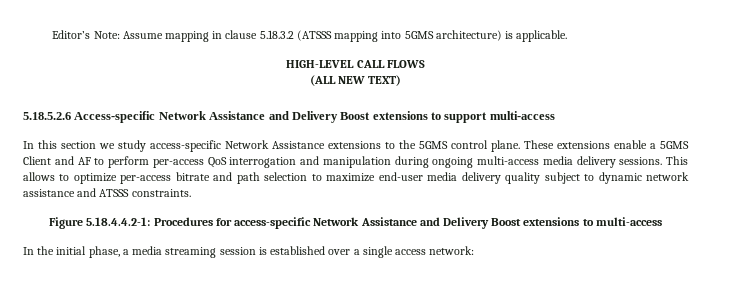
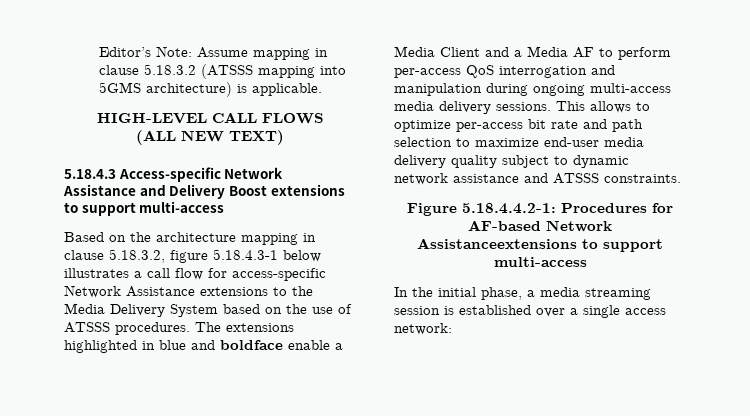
[23,112,71,120] 5.18.5.2.6 -> [64,169,116,179] 5.18.4.3
[23,140,146,152] In this section we study -> [64,232,316,245] [64,249,321,263] [64,268,227,280] Based on the architecture mapping in clause 5.18.3.2, figure 5.18.4.3-1 below illustrates a call flow for
[419,140,610,152] 5GMS control plane. These extensions -> [64,303,352,317] [64,322,294,335] [64,340,283,353] Media Delivery System based on the use of ATSSS procedures. The extensions highlighted in blue and boldface
[660,141,689,149] 5GMS -> [394,46,435,57] Media
(74, 160) none -> [514,46,568,57] a Media
[175,172,210,181] bitrate -> [528,119,578,129] bit rate
[234,217,594,229] access-specific Network Assistance and Delivery Boost extensions to -> [468,220,612,232] [417,238,663,252] AF-based Network Assistanceextensions to support

